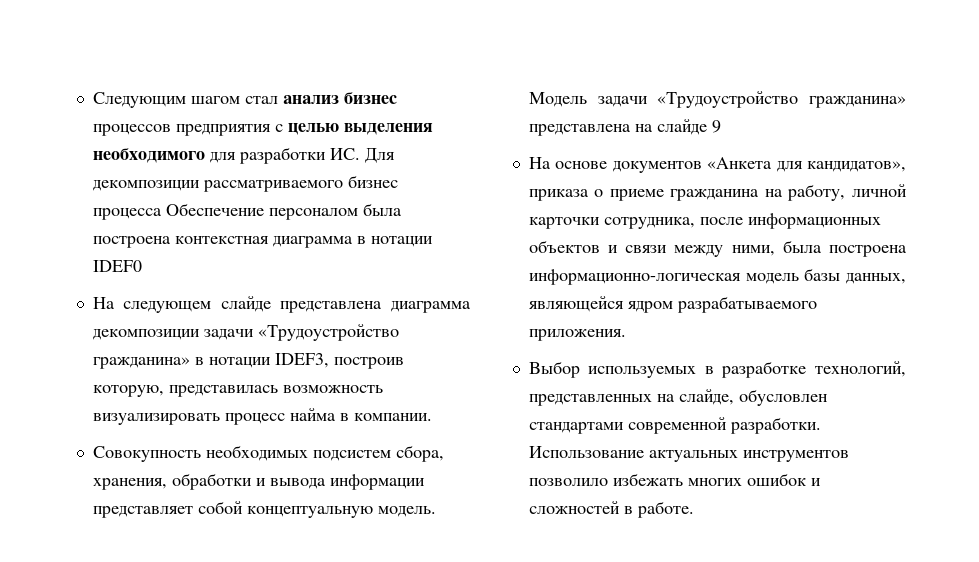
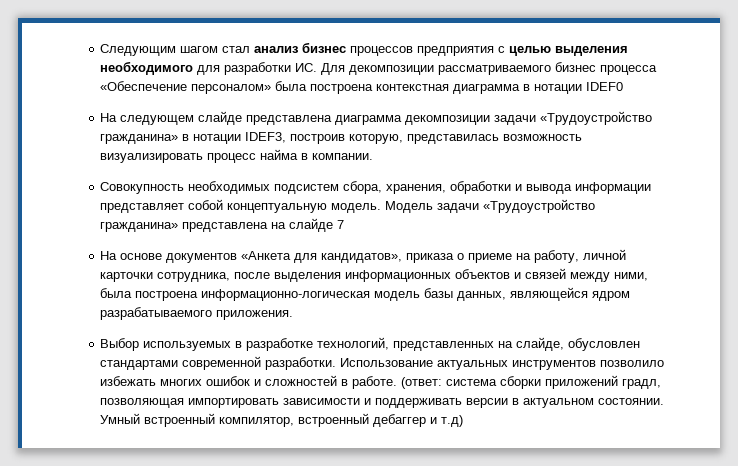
[165,203,358,220] Обеспечение персоналом -> [100,81,272,94] «Обеспечение персоналом»
[711,120,721,133] 9 -> [337,220,345,229] 7
[670,189,760,201] гражданина -> (513, 258) none
(743, 221) none -> [274,272,342,282] выделения
[625,245,668,253] связи -> [525,268,567,279] связей
(694, 509) none -> [401,375,662,389] [100,398,665,408] [100,413,464,427] (ответ: система сборки приложений градл, позволяющая импортировать зависимости и поддерживать версии в актуальном состоянии. Умный встроенный компилятор, встроенный дебаггер и т.д)

